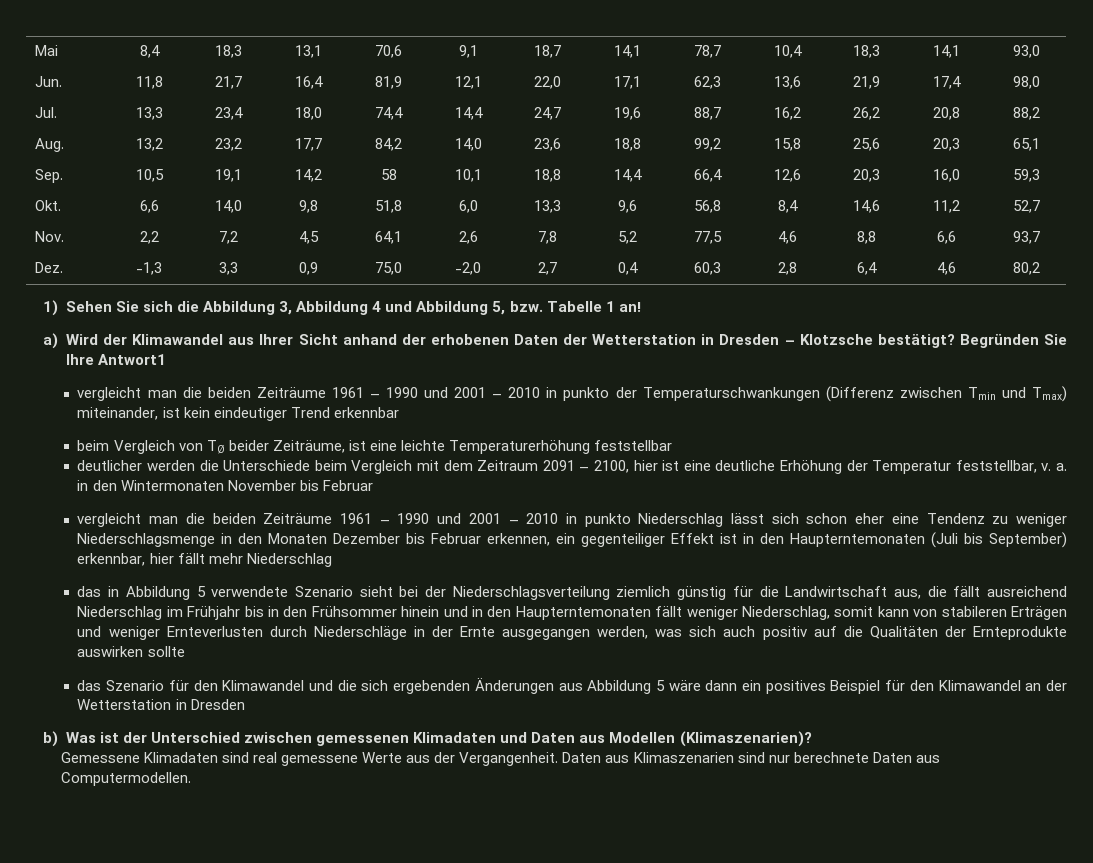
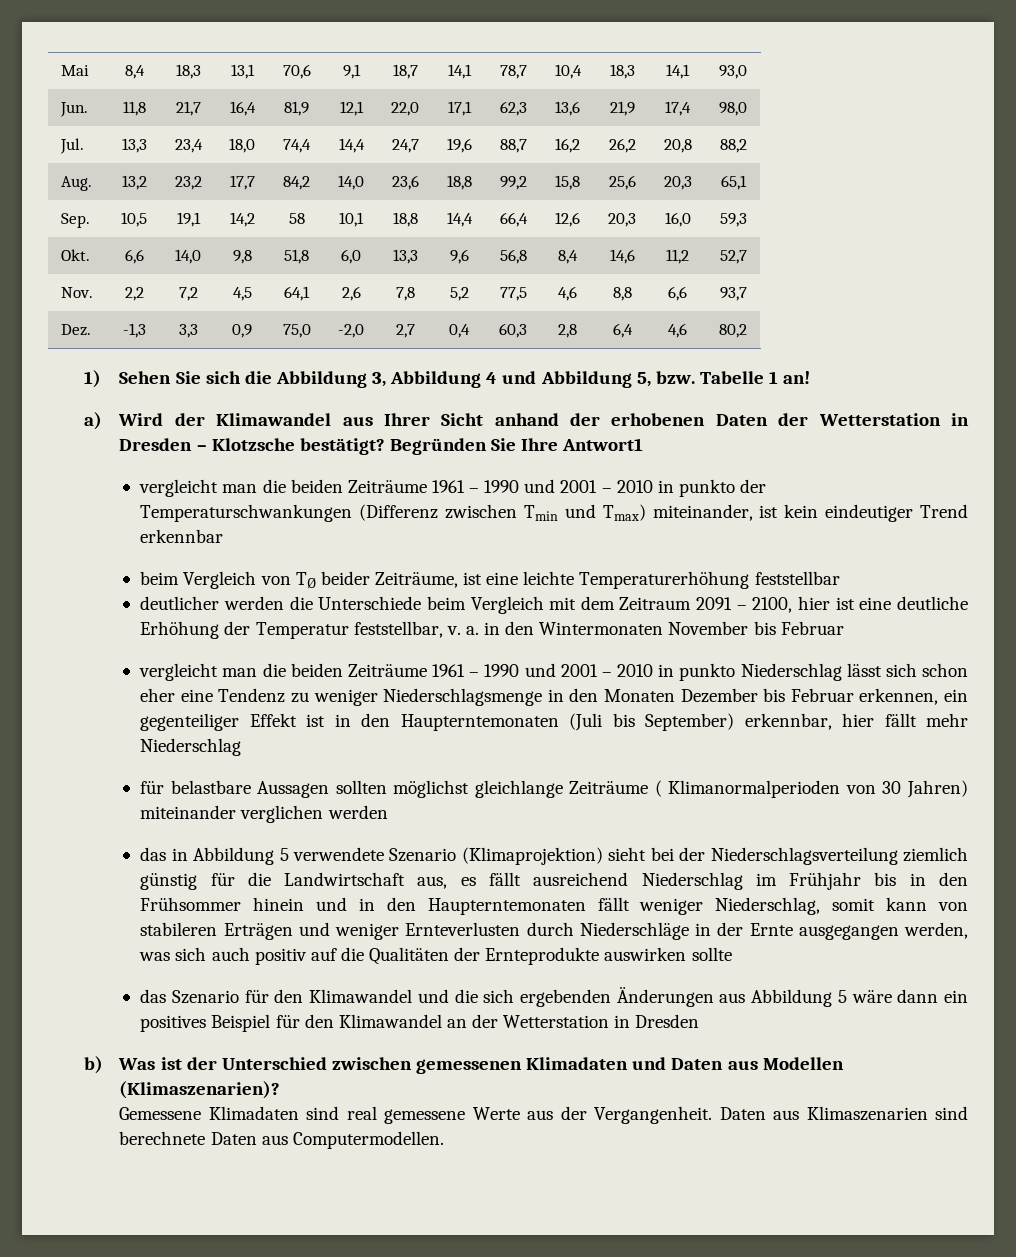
(332, 560) none -> [140,780,968,798] [140,805,388,823] // für belastbare Aussagen sollten möglichst gleichlange Zeiträume ( Klimanormalperioden von 30 Jahren) miteinander verglichen werden
(353, 591) none -> [461,847,603,865] (Klimaprojektion)
[927,586,947,597] die -> [460,877,476,886] es
[768,755,790,763] nur -> (968, 1113) none

